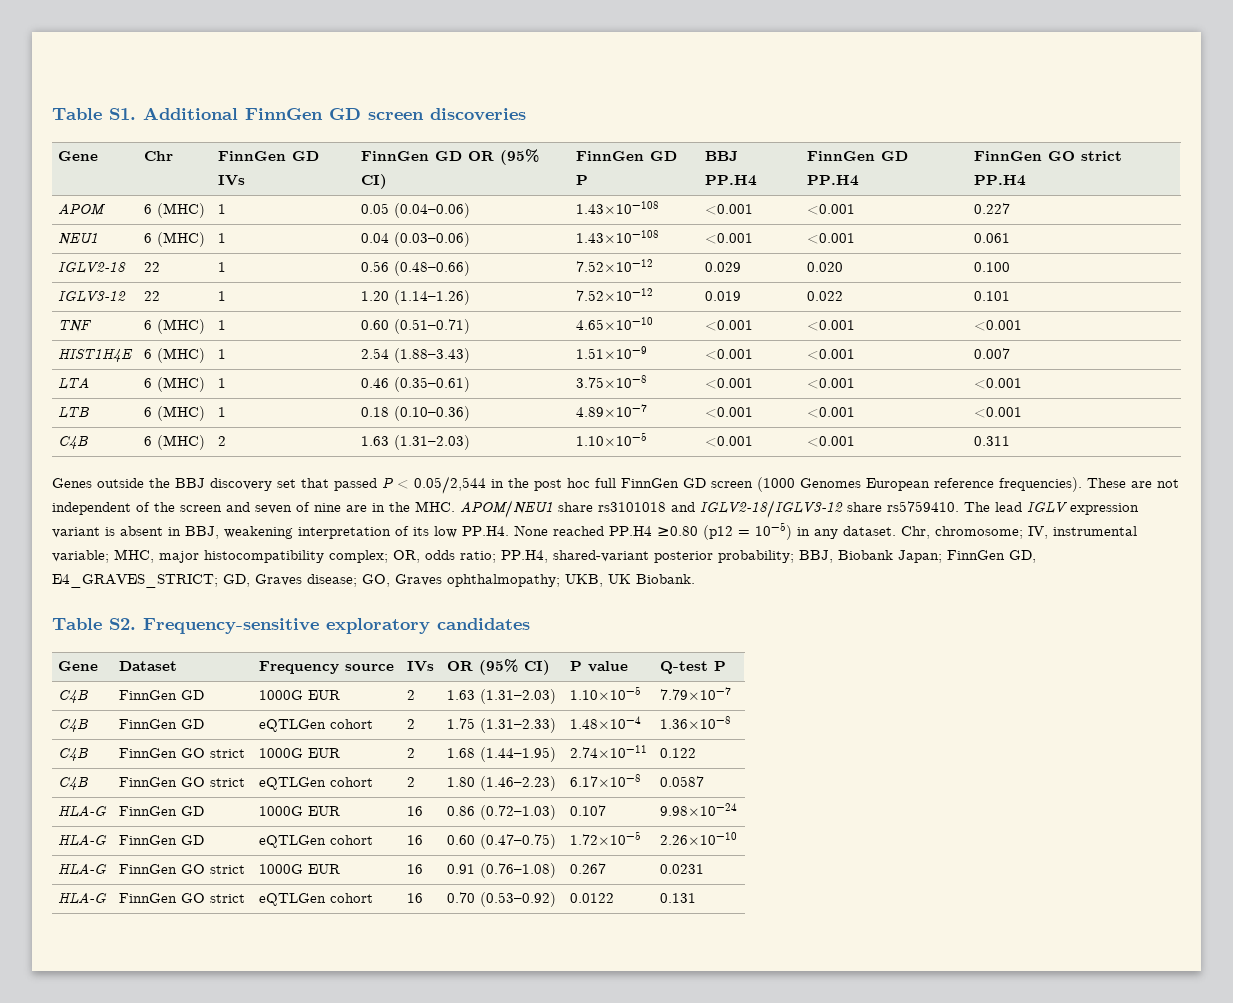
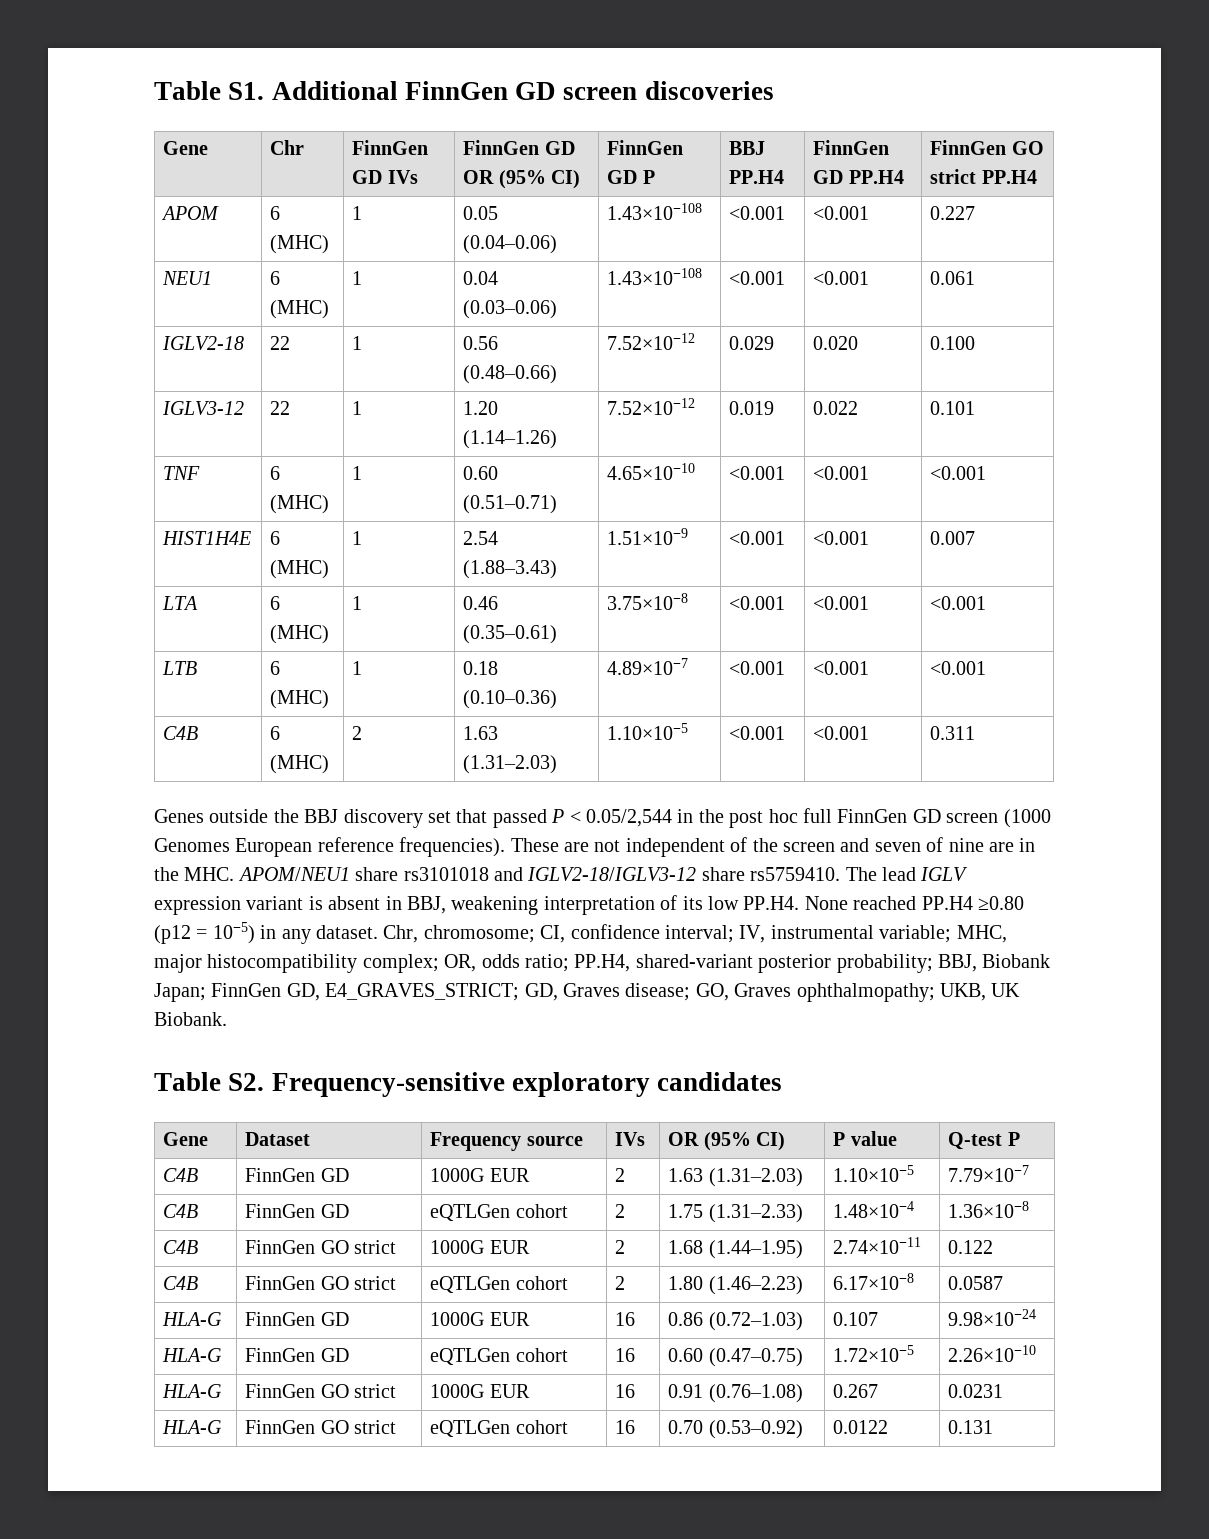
(1023, 532) none -> [540,924,734,943] CI, confidence interval;

